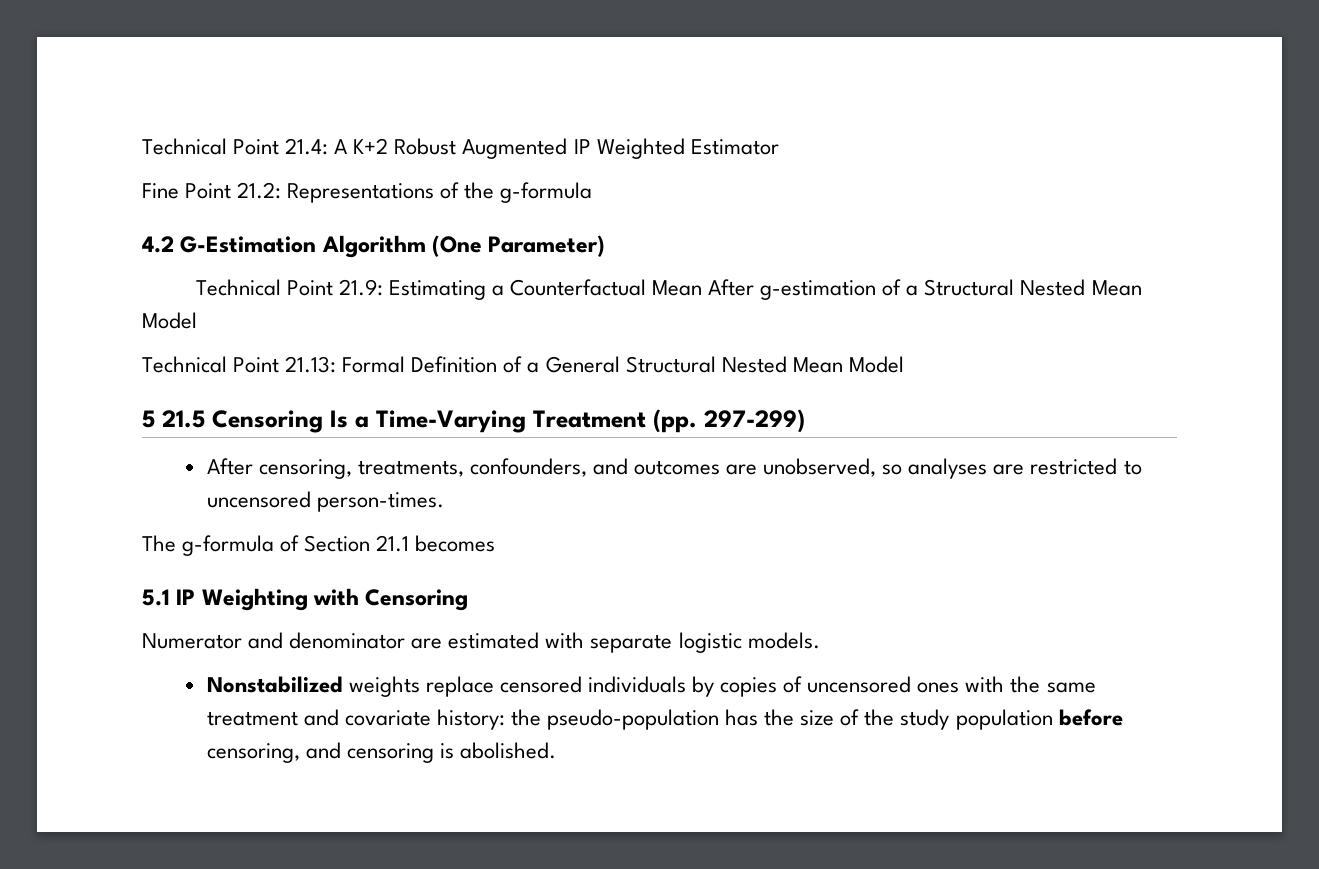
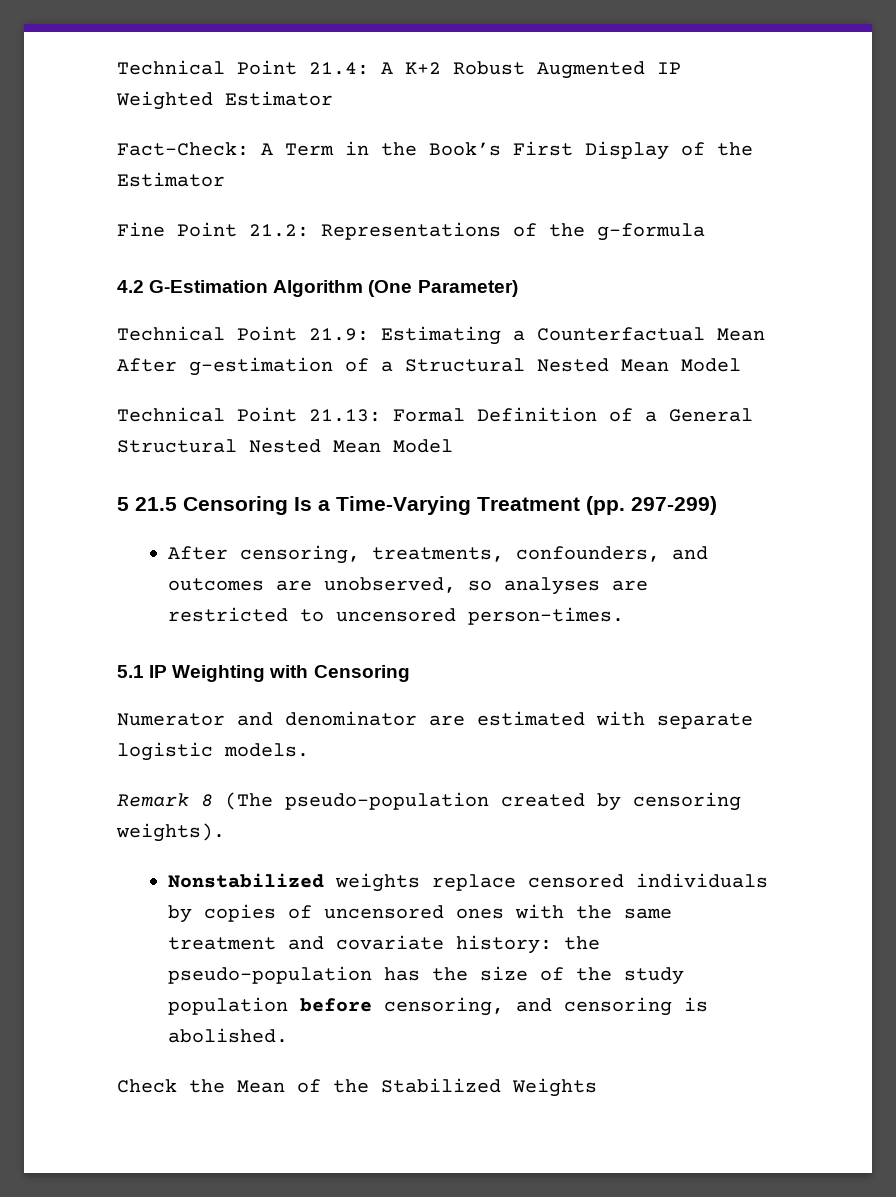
(779, 147) none -> [117,141,753,160] [117,172,225,187] // Fact-Check: A Term in the Book’s First Display of the Estimator
[142,535,496,556] // The g-formula of Section 21.1 becomes -> (625, 616) none
(820, 640) none -> [117,792,741,811] [116,823,225,842] // Remark 8 (The pseudo-population created by censoring weights).
(556, 750) none -> [117,1078,597,1097] // Check the Mean of the Stabilized Weights

